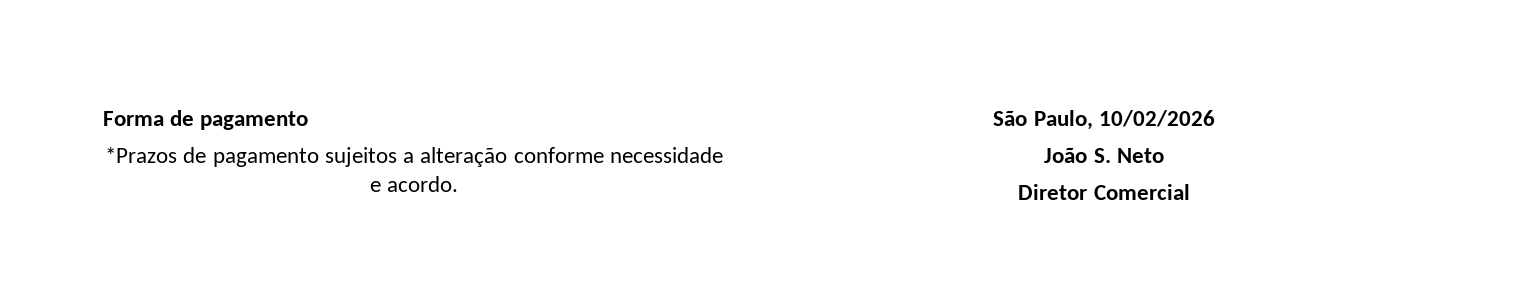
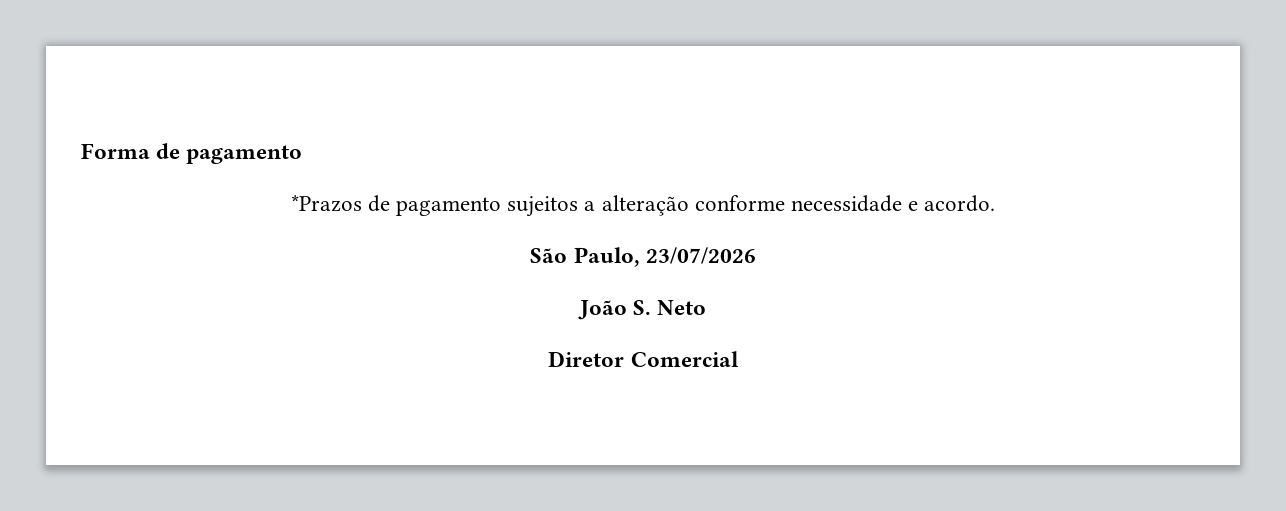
[1098,110,1215,127] 10/02/2026 -> [645,247,756,264] 23/07/2026

